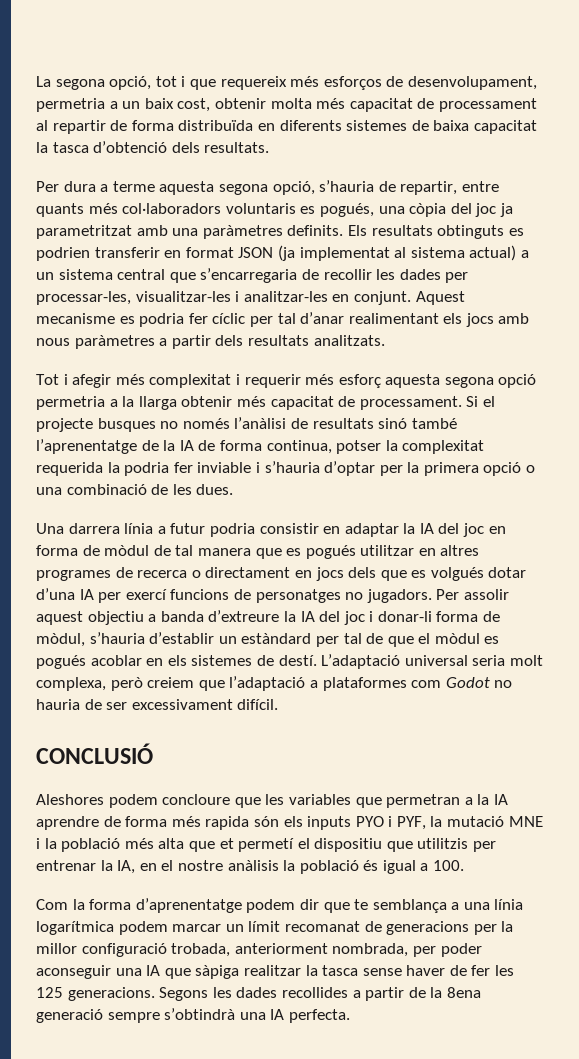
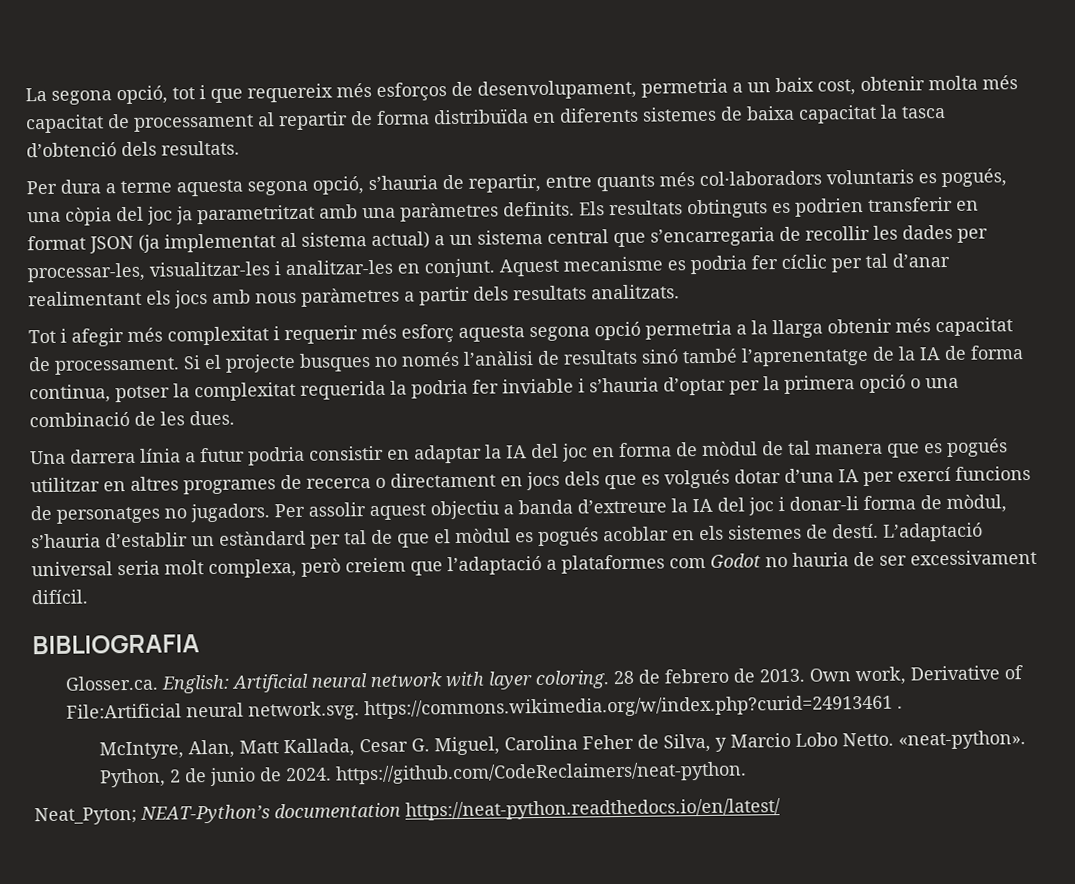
[36,743,153,764] [36,794,508,808] [36,816,543,830] [36,838,497,852] [36,860,465,874] [36,898,524,913] [36,921,514,935] [36,943,482,957] [36,965,515,979] [36,987,481,1001] [36,1008,350,1023] CONCLUSIÓ // Aleshores podem concloure que les variables que permetran a la IA aprendre de forma més rapida són els inputs PYO i PYF, la mutació MNE i la població més alta que et permetí el dispositiu que utilitzis per entrenar la IA, en el nostre anàlisis la població és igual a 100. // Com la forma d’aprenentatge podem dir que te semblança a una línia logarítmica podem marcar un límit recomanat de generacions per la millor configuració trobada, anteriorment nombrada, per poder aconseguir una IA que sàpiga realitzar la tasca sense haver de fer les 125 generacions. Segons les dades recollides a partir de la 8ena generació sempre s’obtindrà una IA perfecta. -> [32,634,200,655] [64,665,1023,694] [65,694,903,721] [98,730,1026,760] [98,761,747,788] [34,798,781,826] BIBLIOGRAFIA // Glosser.ca. English: Artificial neural network with layer coloring. 28 de febrero de 2013. Own work, Derivative of File:Artificial neural network.svg. https://commons.wikimedia.org/w/index.php?curid=24913461 . // McIntyre, Alan, Matt Kallada, Cesar G. Miguel, Carolina Feher de Silva, y Marcio Lobo Netto. «neat-python». Python, 2 de junio de 2024. https://github.com/CodeReclaimers/neat-python. // Neat_Pyton; NEAT-Python’s documentation https://neat-python.readthedocs.io/en/latest/

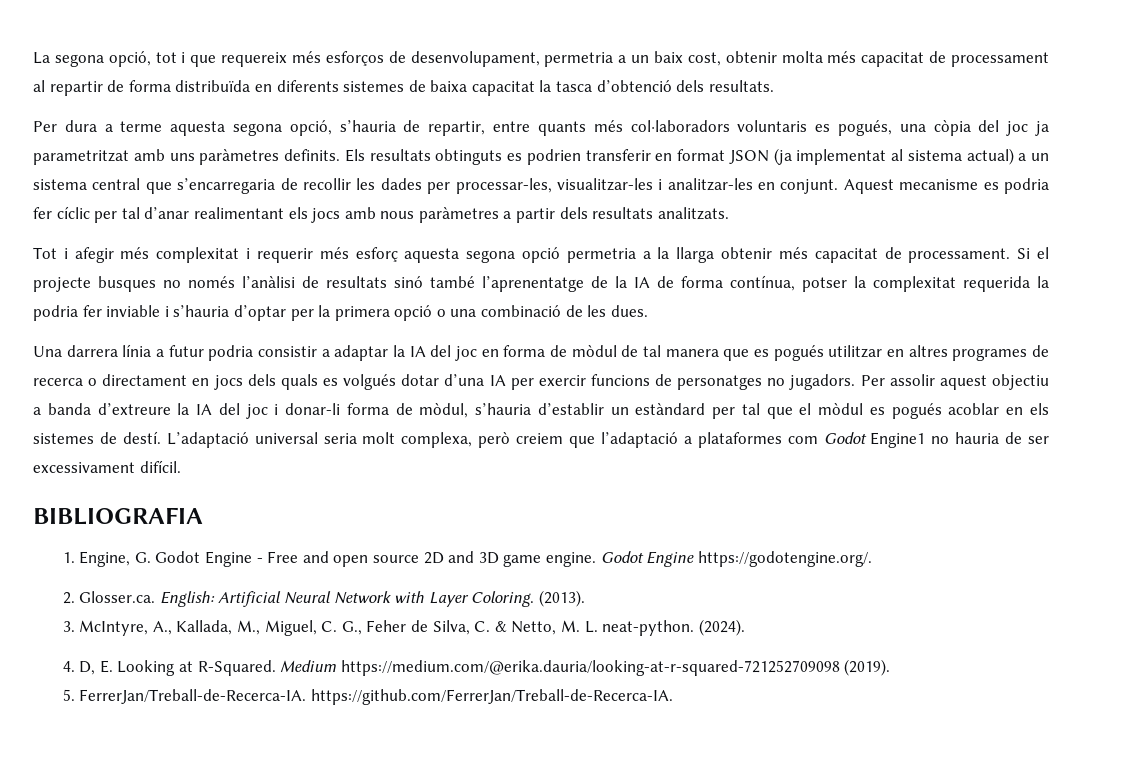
[362,207,396,219] una -> [169,153,195,161] uns
[29,384,111,404] continua, -> [730,275,795,291] contínua,
[387,449,410,460] en -> [321,349,330,357] a
[604,474,637,490] que -> [280,374,318,390] quals
[897,466,951,482] exercí -> [538,375,586,386] exercir
[371,529,393,545] de -> (760, 409) none
(761, 560) none -> [870,432,926,448] Engine1
[64,665,1023,694] [65,694,903,721] [98,730,1026,760] [98,761,747,788] [34,798,781,826] Glosser.ca. English: Artificial neural network with layer coloring. 28 de febrero de 2013. Own work, Derivative of File:Artificial neural network.svg. https://commons.wikimedia.org/w/index.php?curid=24913461 . // McIntyre, Alan, Matt Kallada, Cesar G. Miguel, Carolina Feher de Silva, y Marcio Lobo Netto. «neat-python». Python, 2 de junio de 2024. https://github.com/CodeReclaimers/neat-python. // Neat_Pyton; NEAT-Python’s documentation https://neat-python.readthedocs.io/en/latest/ -> [62,551,872,567] [62,590,585,607] [62,619,745,636] [62,659,891,676] [62,689,673,705] 1. Engine, G. Godot Engine - Free and open source 2D and 3D game engine. Godot Engine https://godotengine.org/. // 2. Glosser.ca. English: Artificial Neural Network with Layer Coloring. (2013). // 3. McIntyre, A., Kallada, M., Miguel, C. G., Feher de Silva, C. & Netto, M. L. neat-python. (2024). // 4. D, E. Looking at R-Squared. Medium https://medium.com/@erika.dauria/looking-at-r-squared-721252709098 (2019). // 5. FerrerJan/Treball-de-Recerca-IA. https://github.com/FerrerJan/Treball-de-Recerca-IA.

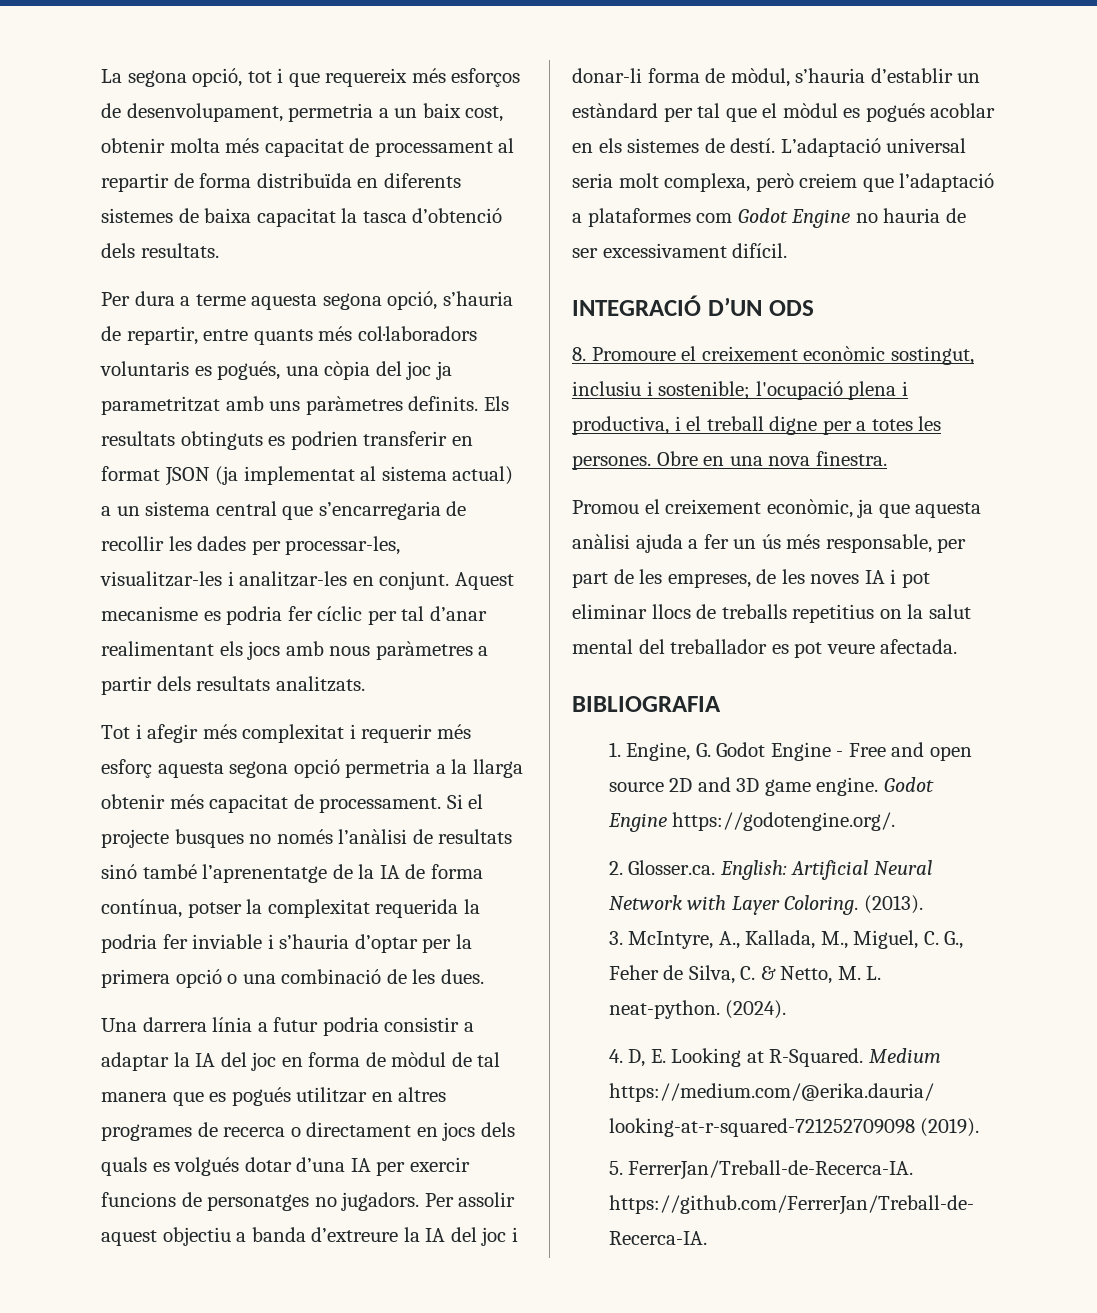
[870,432,926,448] Engine1 -> [791,209,851,228] Engine
(181, 466) none -> [572,295,814,316] [572,346,974,365] [572,381,908,400] [572,416,942,435] [572,451,887,470] [572,499,982,518] [572,534,967,553] [572,569,930,588] [572,604,971,623] [572,639,958,658] // INTEGRACIÓ D’UN ODS // 8. Promoure el creixement econòmic sostingut, inclusiu i sostenible; l'ocupació plena i productiva, i el treball digne per a totes les persones. Obre en una nova finestra. // Promou el creixement econòmic, ja que aquesta anàlisi ajuda a fer un ús més responsable, per part de les empreses, de les noves IA i pot eliminar llocs de treballs repetitius on la salut mental del treballador es pot veure afectada.

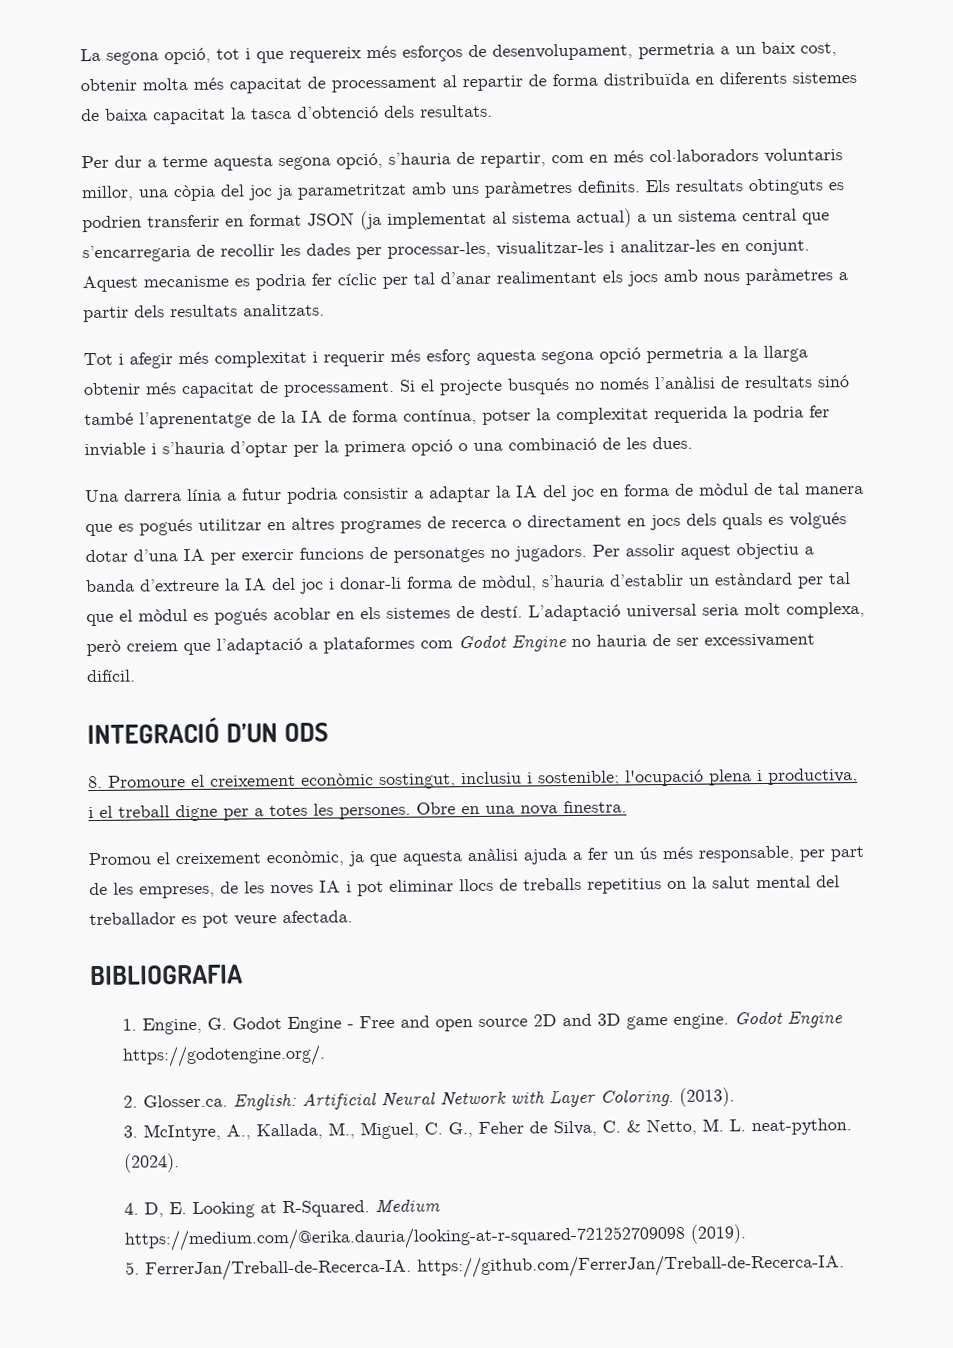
[134,291,175,306] dura -> [114,155,142,168] dur
[203,329,313,345] entre quants -> [551,154,608,164] com en
[194,361,281,380] es pogués, -> [81,185,134,202] millor,
[174,829,244,848] busques -> [507,378,570,395] busqués

